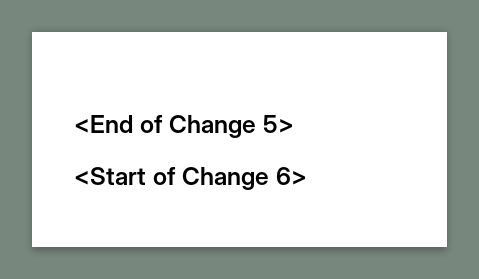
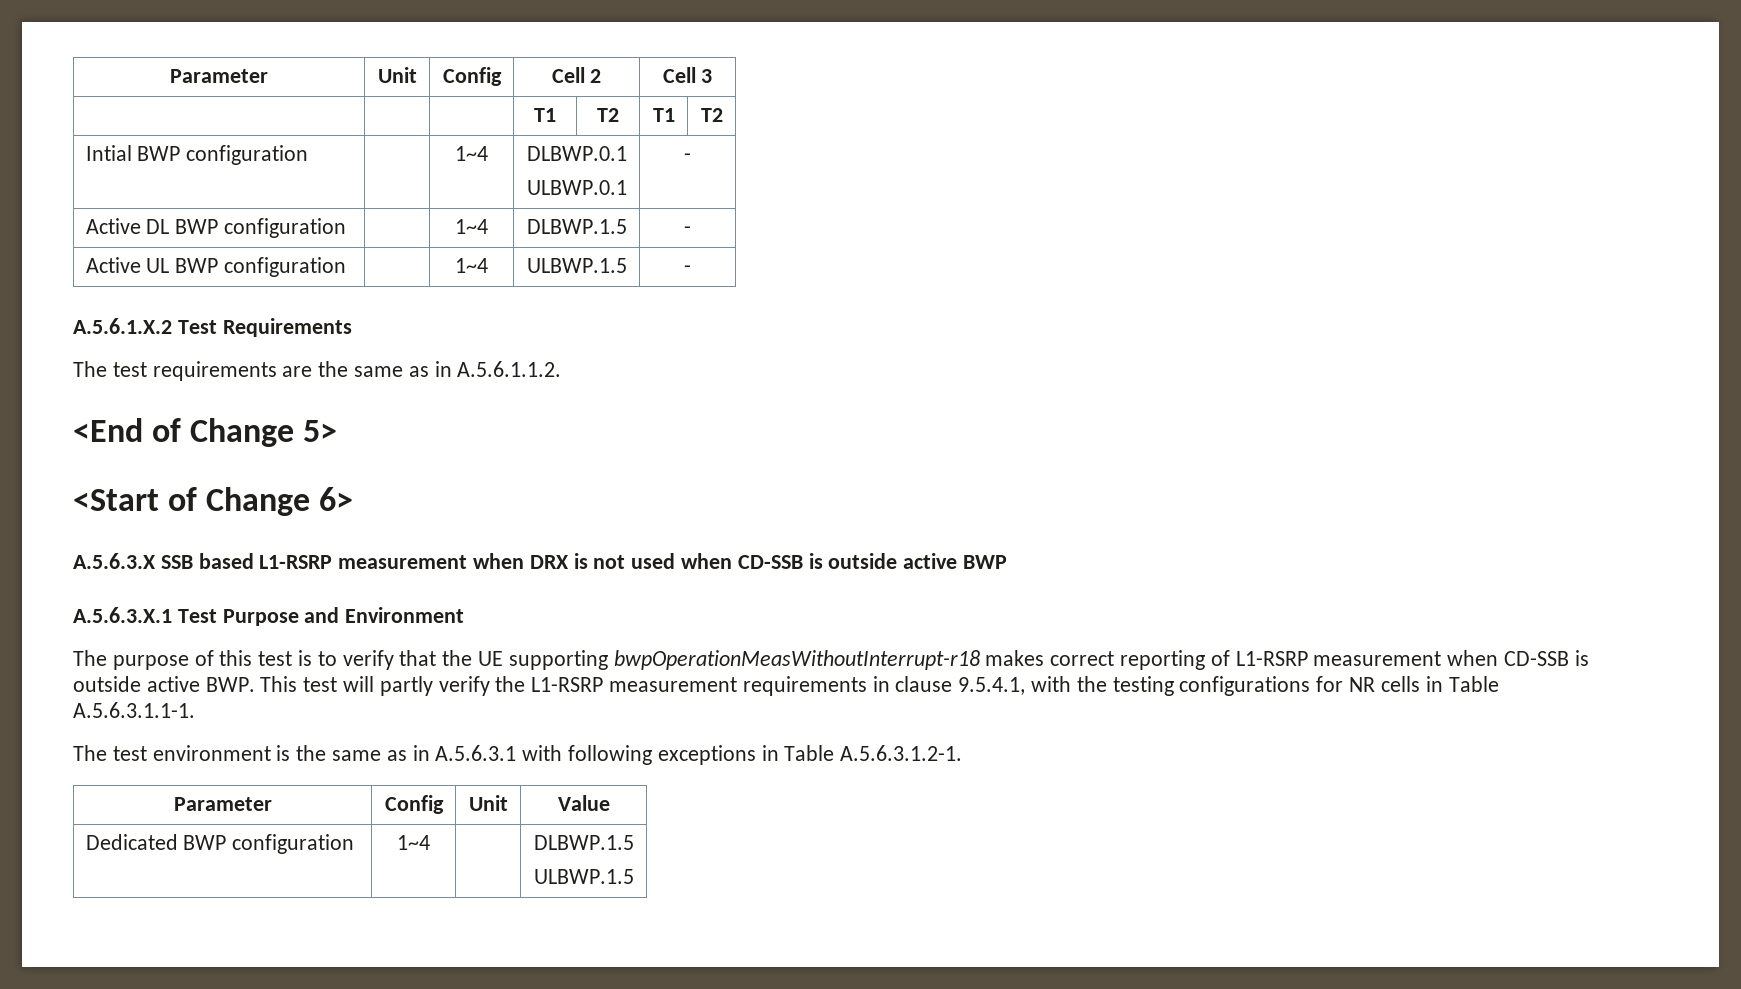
(74, 124) none -> [170,69,268,83] [377,67,417,83] [442,67,502,86] [551,67,602,83] [662,67,713,83] [534,108,556,122] [597,108,619,122] [652,108,675,122] [700,108,723,122] [85,145,309,165] [455,146,488,161] [526,146,627,161] [526,180,627,195] [684,153,691,161] [85,218,346,238] [455,219,488,234] [526,219,627,234] [684,226,691,234] [85,257,346,277] [455,258,488,273] [526,258,627,273] [684,265,691,273] [73,318,352,337] [73,361,562,381] Parameter | Unit | Config | Cell 2 | Cell 3 // | | | T1 | T2 | T1 | T2 // Intial BWP configuration | | 1~4 | DLBWP.0.1 // ULBWP.0.1 | - // Active DL BWP configuration | | 1~4 | DLBWP.1.5 | - // Active UL BWP configuration | | 1~4 | ULBWP.1.5 | - // A.5.6.1.X.2 Test Requirements // The test requirements are the same as in A.5.6.1.1.2. //
(307, 176) none -> [73,553,1008,569] [73,607,465,626] [73,650,1589,670] [73,676,1499,696] [73,702,195,718] [73,745,963,765] [173,797,272,811] [384,795,444,814] [468,795,508,811] [557,795,610,811] [85,834,355,854] [397,835,430,850] [533,835,634,850] [533,869,634,884] // A.5.6.3.X SSB based L1-RSRP measurement when DRX is not used when CD-SSB is outside active BWP // A.5.6.3.X.1 Test Purpose and Environment // The purpose of this test is to verify that the UE supporting bwpOperationMeasWithoutInterrupt-r18 makes correct reporting of L1-RSRP measurement when CD-SSB is outside active BWP. This test will partly verify the L1-RSRP measurement requirements in clause 9.5.4.1, with the testing configurations for NR cells in Table A.5.6.3.1.1-1. // The test environment is the same as in A.5.6.3.1 with following exceptions in Table A.5.6.3.1.2-1. // Parameter | Config | Unit | Value // Dedicated BWP configuration | 1~4 | | DLBWP.1.5 // ULBWP.1.5

